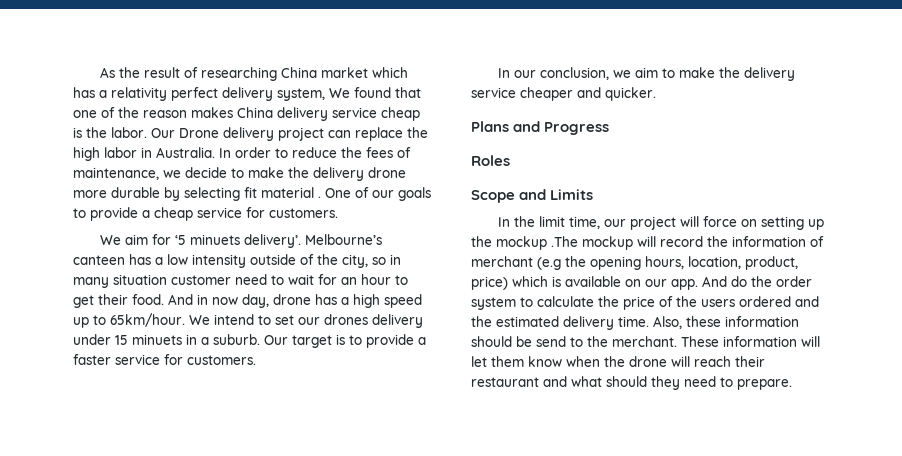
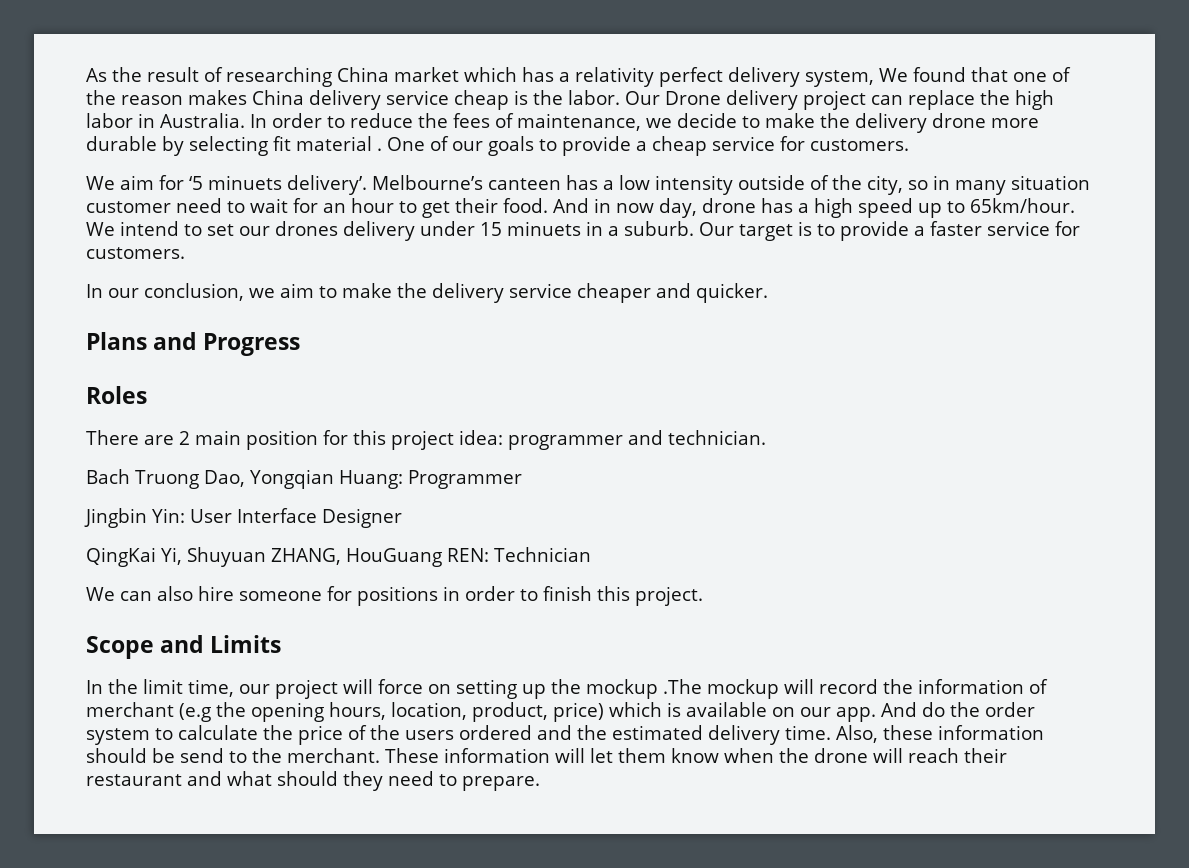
(510, 160) none -> [86,430,766,450] [86,469,522,489] [84,508,402,528] [86,547,591,567] [86,586,703,606] // There are 2 main position for this project idea: programmer and technician. // Bach Truong Dao, Yongqian Huang: Programmer // Jingbin Yin: User Interface Designer // QingKai Yi, Shuyuan ZHANG, HouGuang REN: Technician // We can also hire someone for positions in order to finish this project.

